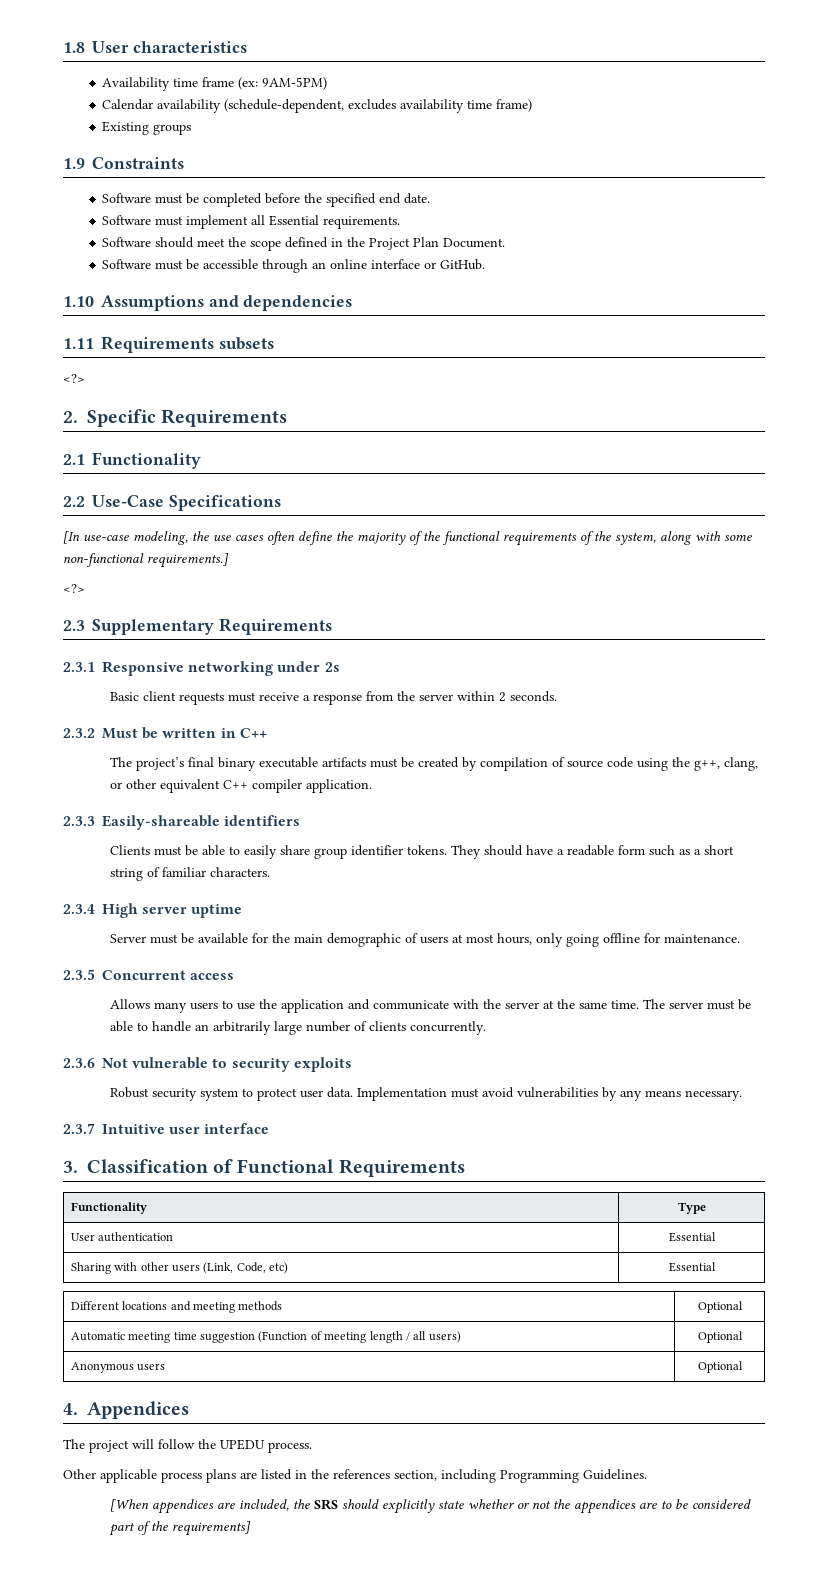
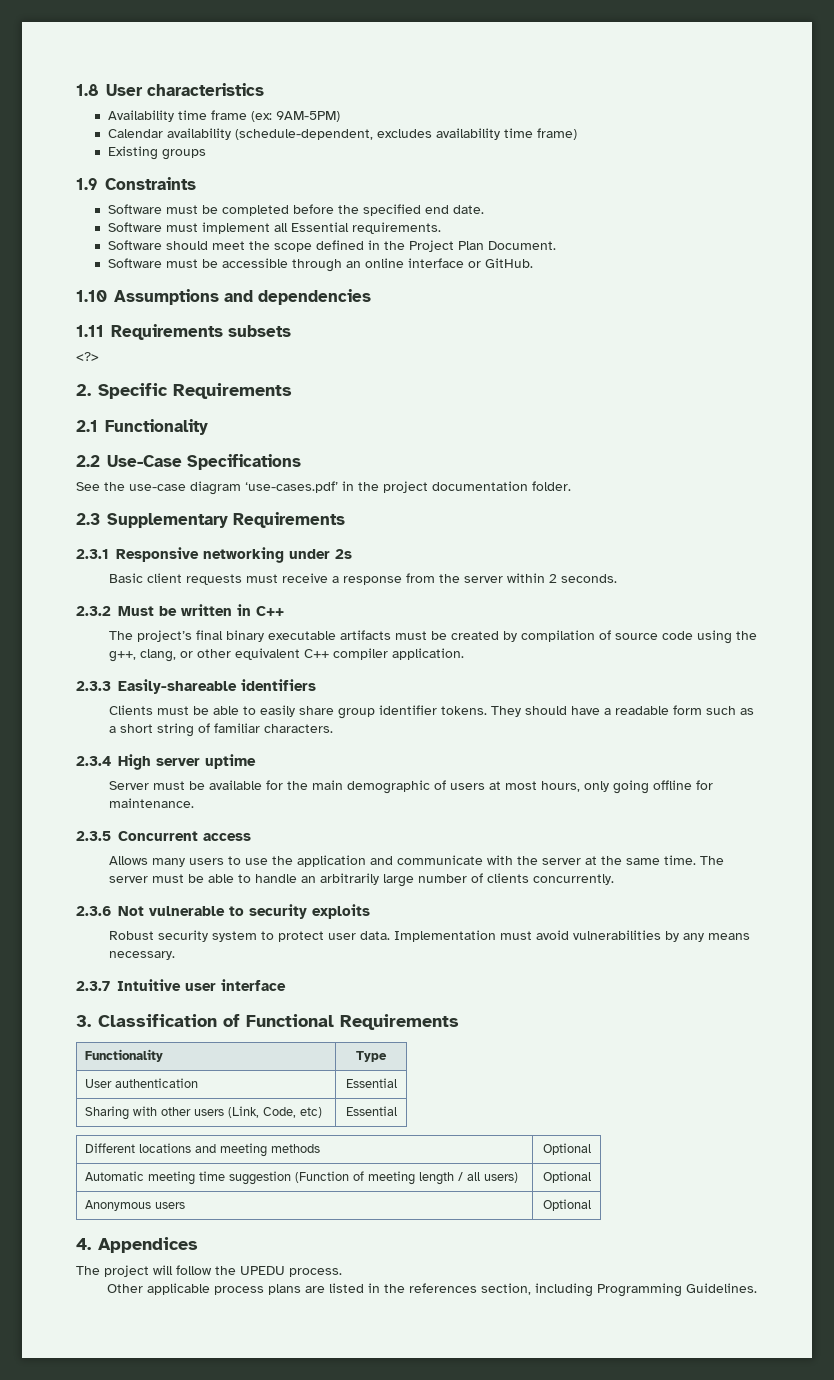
[63,531,752,546] [63,553,229,568] [63,584,85,593] [In use-case modeling, the use cases often define the majority of the functional requirements of the system, along with some non-functional requirements.] // <?> -> [76,481,571,495] See the use-case diagram ‘use-cases.pdf’ in the project documentation folder.
[110,1499,752,1514] [109,1521,252,1536] // [When appendices are included, the SRS should explicitly state whether or not the appendices are to be considered part of the requirements] -> (757, 1288) none

